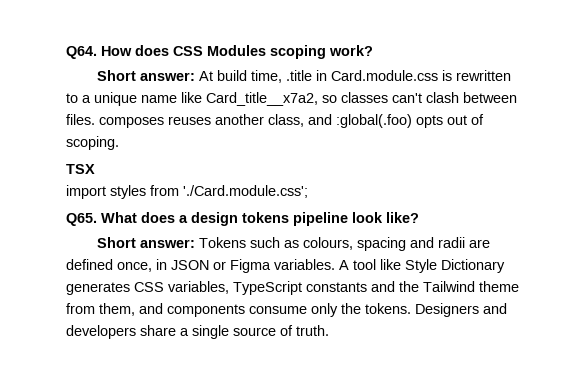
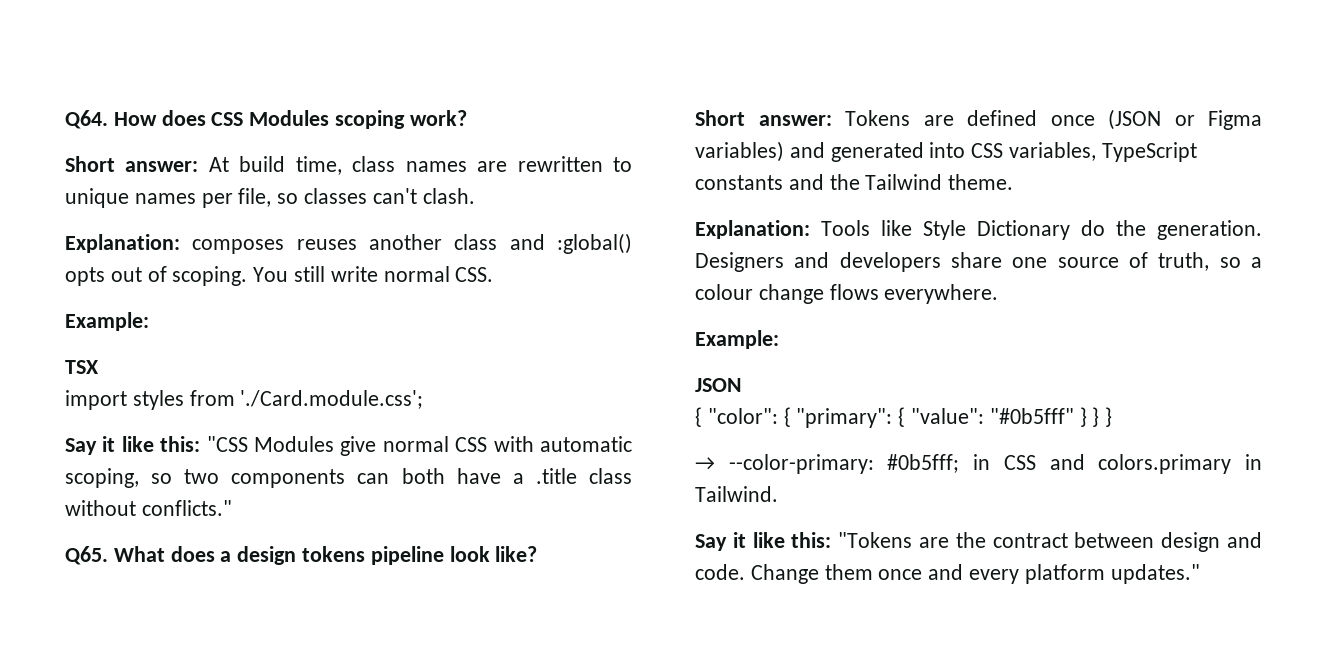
[285,70,511,81] [66,92,517,106] [66,114,484,128] [66,136,119,150] .title in Card.module.css is rewritten to a unique name like Card_title__x7a2, so classes can't clash between files. composes reuses another class, and :global(.foo) opts out of scoping. -> [352,156,633,172] [65,188,475,208] [65,233,632,254] [65,266,494,286] [65,312,149,331] class names are rewritten to unique names per file, so classes can't clash. // Explanation: composes reuses another class and :global() opts out of scoping. You still write normal CSS. // Example:
(308, 191) none -> [65,436,632,456] [65,468,632,488] [65,500,232,516] // Say it like this: "CSS Modules give normal CSS with automatic scoping, so two components can both have a .title class without conflicts."
[249,237,490,251] [66,259,505,273] [66,282,130,295] such as colours, spacing and radii are defined once, in JSON or Figma variables. A tool like Style Dictionary generates -> [923,109,1262,130] [695,141,966,162] are defined once (JSON or Figma variables) and generated into
[479,281,519,292] [66,303,507,317] [66,325,329,339] theme from them, and components consume only the tokens. Designers and developers share a single source of truth. -> [948,174,1014,190] [695,220,1262,240] [695,252,1262,272] [695,284,999,304] [695,330,779,349] [695,378,741,392] [695,407,1113,428] [695,454,1262,474] [695,486,778,502] [695,532,1262,552] [695,564,1200,584] theme. // Explanation: Tools like Style Dictionary do the generation. Designers and developers share one source of truth, so a colour change flows everywhere. // Example: // JSON // { "color": { "primary": { "value": "#0b5fff" } } } // → --color-primary: #0b5fff; in CSS and colors.primary in Tailwind. // Say it like this: "Tokens are the contract between design and code. Change them once and every platform updates."

